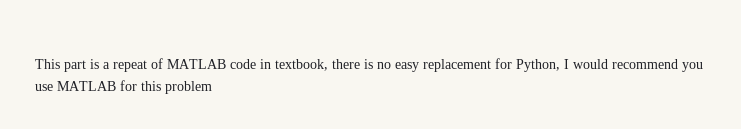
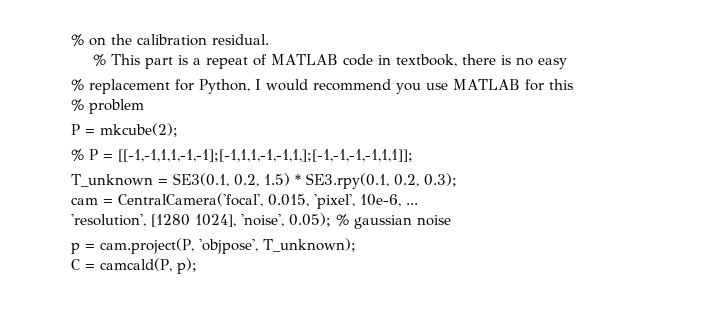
(35, 64) none -> [71,34,269,46] [93,54,107,66] % on the calibration residual. // %
(419, 67) none -> [71,79,84,91] // %
(161, 86) none -> [71,99,84,111] // %
(212, 87) none -> [71,123,178,137] [71,149,413,162] [71,173,457,189] [71,193,418,209] [71,213,451,229] [71,238,356,254] [71,258,197,274] // P = mkcube(2); // % P = [[-1,-1,1,1,-1,-1];[-1,1,1,-1,-1,1,];[-1,-1,-1,-1,1,1]]; // T_unknown = SE3(0.1, 0.2, 1.5) * SE3.rpy(0.1, 0.2, 0.3); // cam = CentralCamera('focal', 0.015, 'pixel', 10e-6, ... // 'resolution', [1280 1024], 'noise', 0.05); % gaussian noise // p = cam.project(P, 'objpose', T_unknown); // C = camcald(P, p);

